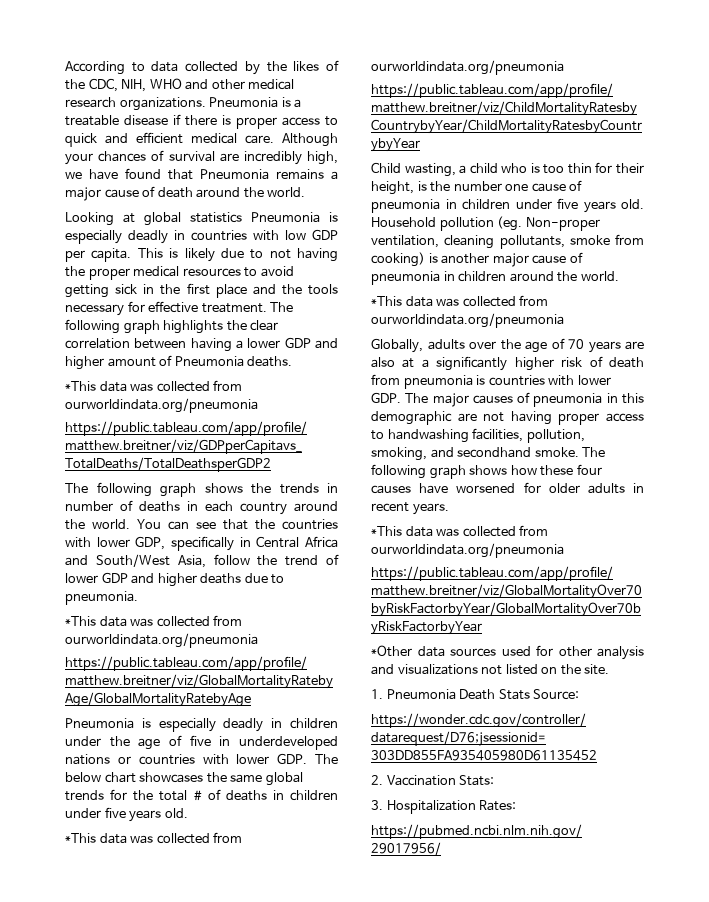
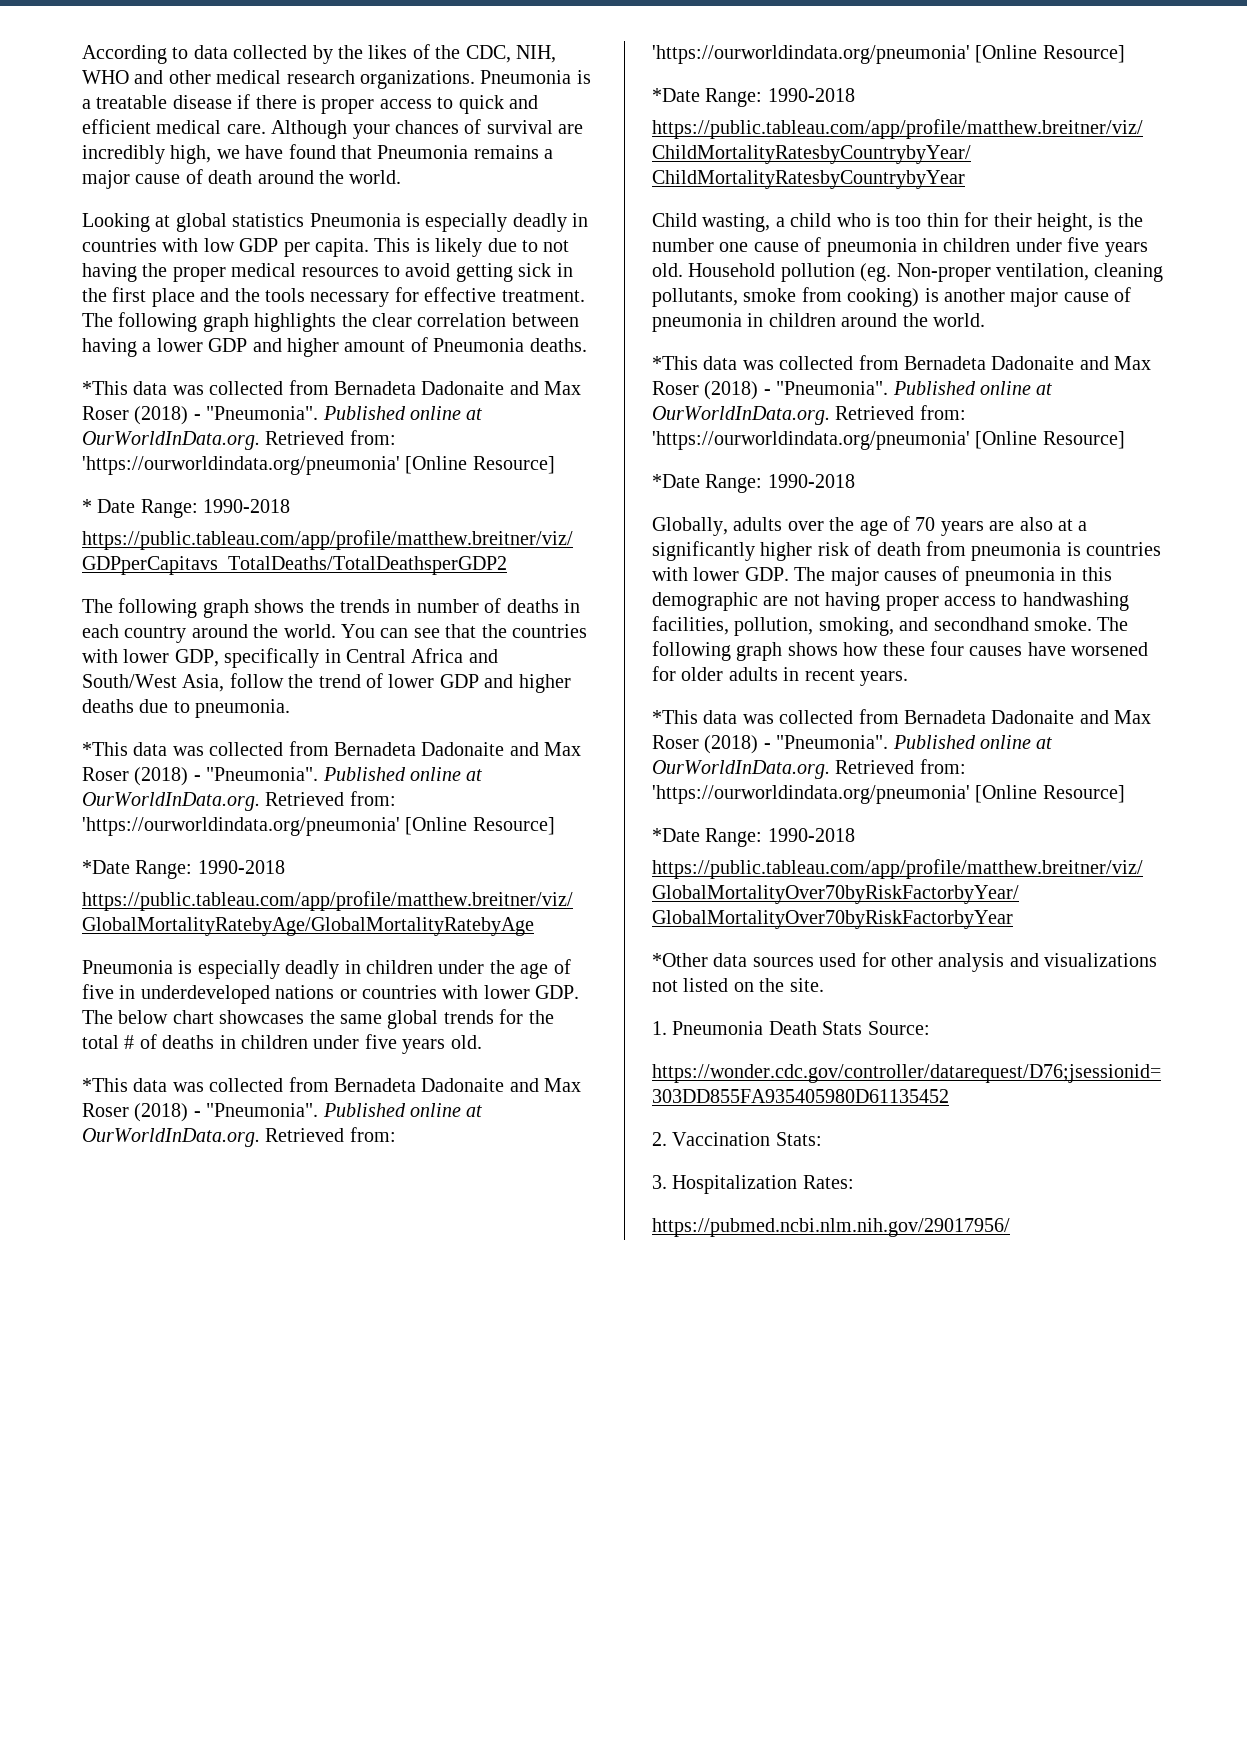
[65,398,258,413] ourworldindata.org/pneumonia -> [334,381,582,395] [82,406,483,425] [82,430,396,450] [82,456,555,475] [82,499,291,518] Bernadeta Dadonaite and Max Roser (2018) - "Pneumonia". Published online at OurWorldInData.org. Retrieved from: 'https://ourworldindata.org/pneumonia' [Online Resource] // * Date Range: 1990-2018
[65,633,258,648] ourworldindata.org/pneumonia -> [334,742,582,756] [82,767,483,786] [82,791,396,811] [82,817,555,836] [82,860,285,879] Bernadeta Dadonaite and Max Roser (2018) - "Pneumonia". Published online at OurWorldInData.org. Retrieved from: 'https://ourworldindata.org/pneumonia' [Online Resource] // *Date Range: 1990-2018
[371,60,564,75] ourworldindata.org/pneumonia -> [334,1078,582,1092] [82,1103,483,1122] [82,1127,396,1147] [652,45,1125,64] [652,88,855,107] Bernadeta Dadonaite and Max Roser (2018) - "Pneumonia". Published online at OurWorldInData.org. Retrieved from: 'https://ourworldindata.org/pneumonia' [Online Resource] // *Date Range: 1990-2018
[371,313,564,328] ourworldindata.org/pneumonia -> [904,356,1152,370] [652,381,1053,400] [652,405,966,425] [652,431,1125,450] [652,474,855,493] Bernadeta Dadonaite and Max Roser (2018) - "Pneumonia". Published online at OurWorldInData.org. Retrieved from: 'https://ourworldindata.org/pneumonia' [Online Resource] // *Date Range: 1990-2018
[371,543,564,558] ourworldindata.org/pneumonia -> [904,710,1152,724] [652,735,1053,754] [652,759,966,779] [652,785,1125,804] [652,828,855,847] Bernadeta Dadonaite and Max Roser (2018) - "Pneumonia". Published online at OurWorldInData.org. Retrieved from: 'https://ourworldindata.org/pneumonia' [Online Resource] // *Date Range: 1990-2018

